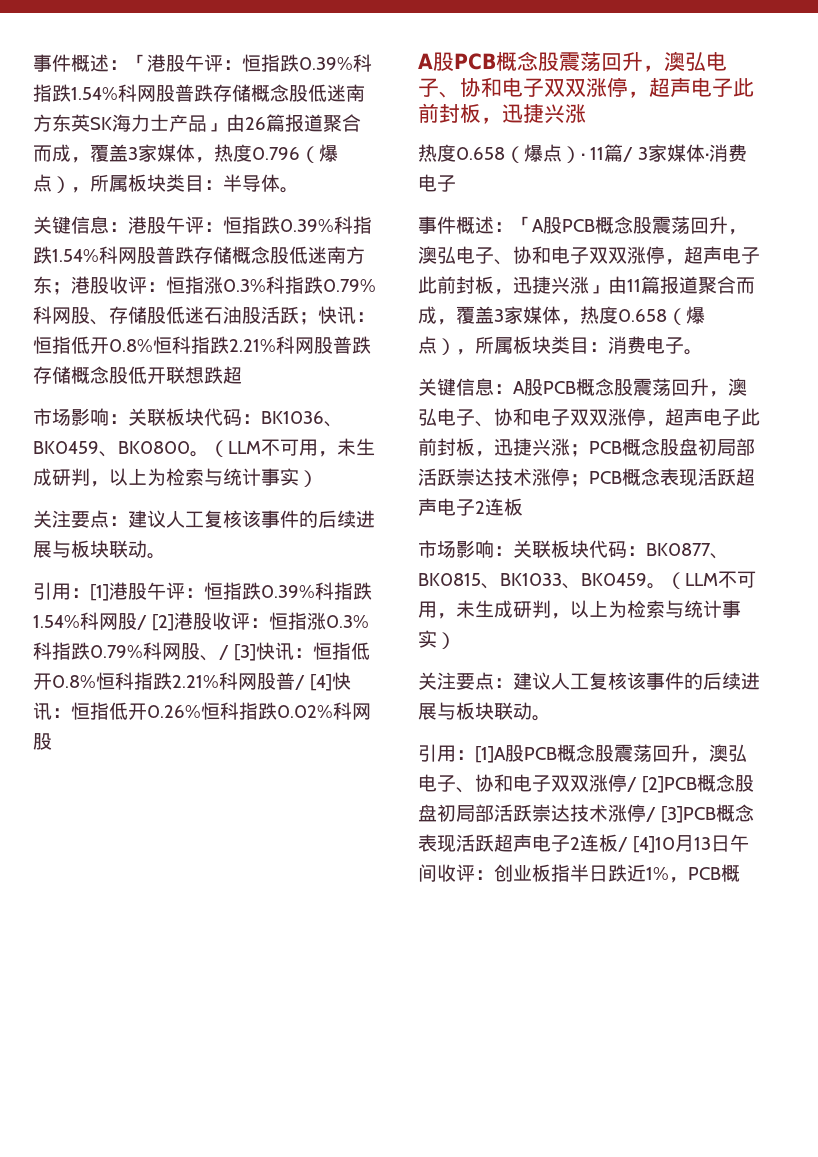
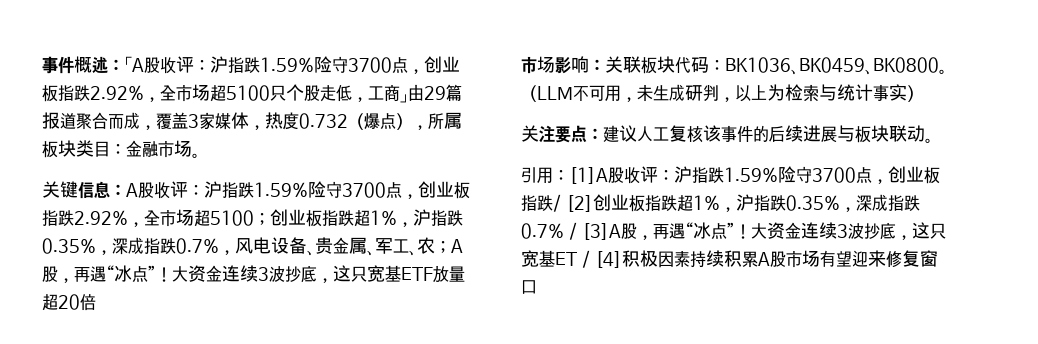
[33,54,372,72] [33,84,365,102] [33,114,361,132] [33,144,338,163] [33,174,299,193] [33,216,372,234] [33,246,365,264] [33,276,376,295] [33,306,375,325] [33,336,371,354] [33,366,242,384] 事件概述：「港股午评：恒指跌0.39%科指跌1.54%科网股普跌存储概念股低迷南方东英SK海力士产品」由26篇报道聚合而成，覆盖3家媒体，热度0.796（爆点），所属板块类目：半导体。 // 关键信息：港股午评：恒指跌0.39%科指跌1.54%科网股普跌存储概念股低迷南方东；港股收评：恒指涨0.3%科指跌0.79%科网股、存储股低迷石油股活跃；快讯：恒指低开0.8%恒科指跌2.21%科网股普跌存储概念股低开联想跌超 -> [42,56,460,74] [42,84,462,103] [42,112,462,130] [42,140,200,158] [42,181,470,199] [42,209,463,227] [42,237,463,256] [42,265,465,283] [42,294,96,311] 事件概述：「A股收评：沪指跌1.59%险守3700点，创业板指跌2.92%，全市场超5100只个股走低，工商」由29篇报道聚合而成，覆盖3家媒体，热度0.732（爆点），所属板块类目：金融市场。 // 关键信息：A股收评：沪指跌1.59%险守3700点，创业板指跌2.92%，全市场超5100；创业板指跌超1%，沪指跌0.35%，深成指跌0.7%，风电设备、贵金属、军工、农；A股，再遇“冰点”！大资金连续3波抄底，这只宽基ETF放量超20倍
[90,582,372,601] [33,612,369,631] [33,642,370,661] [33,672,351,691] [33,702,371,720] [33,733,52,750] [418,51,727,72] [418,77,754,98] [418,103,586,124] [418,144,747,163] [418,174,456,192] [418,216,747,235] [418,246,760,265] [418,276,755,295] [418,306,705,325] [418,336,703,355] [418,378,747,397] [418,408,760,427] [418,438,755,457] [418,468,755,487] [418,498,523,516] [418,540,729,559] [418,571,756,589] [418,600,741,619] [418,630,456,649] [418,672,760,690] [418,702,551,721] [418,744,747,763] [418,774,754,793] [418,804,754,823] [418,834,749,853] [418,864,740,883] [1]港股午评：恒指跌0.39%科指跌1.54%科网股/ [2]港股收评：恒指涨0.3%科指跌0.79%科网股、/ [3]快讯：恒指低开0.8%恒科指跌2.21%科网股普/ [4]快讯：恒指低开0.26%恒科指跌0.02%科网股 // A股PCB概念股震荡回升，澳弘电子、协和电子双双涨停，超声电子此前封板，迅捷兴涨 // 热度0.658（爆点）· 11篇/ 3家媒体·消费电子 // 事件概述：「A股PCB概念股震荡回升，澳弘电子、协和电子双双涨停，超声电子此前封板，迅捷兴涨」由11篇报道聚合而成，覆盖3家媒体，热度0.658（爆点），所属板块类目：消费电子。 // 关键信息：A股PCB概念股震荡回升，澳弘电子、协和电子双双涨停，超声电子此前封板，迅捷兴涨；PCB概念股盘初局部活跃崇达技术涨停；PCB概念表现活跃超声电子2连板 // 市场影响：关联板块代码：BK0877、BK0815、BK1033、BK0459。（LLM不可用，未生成研判，以上为检索与统计事实） // 关注要点：建议人工复核该事件的后续进展与板块联动。 // 引用：[1]A股PCB概念股震荡回升，澳弘电子、协和电子双双涨停/ [2]PCB概念股盘初局部活跃崇达技术涨停/ [3]PCB概念表现活跃超声电子2连板/ [4]10月13日午间收评：创业板指半日跌近1%，PCB概 -> [569,166,940,184] [521,194,920,212] [521,222,946,240] [521,250,938,268] [521,280,537,294] [1]A股收评：沪指跌1.59%险守3700点，创业板指跌/ [2]创业板指跌超1%，沪指跌0.35%，深成指跌0.7% / [3]A股，再遇“冰点”！大资金连续3波抄底，这只宽基ET / [4]积极因素持续积累A股市场有望迎来修复窗口

